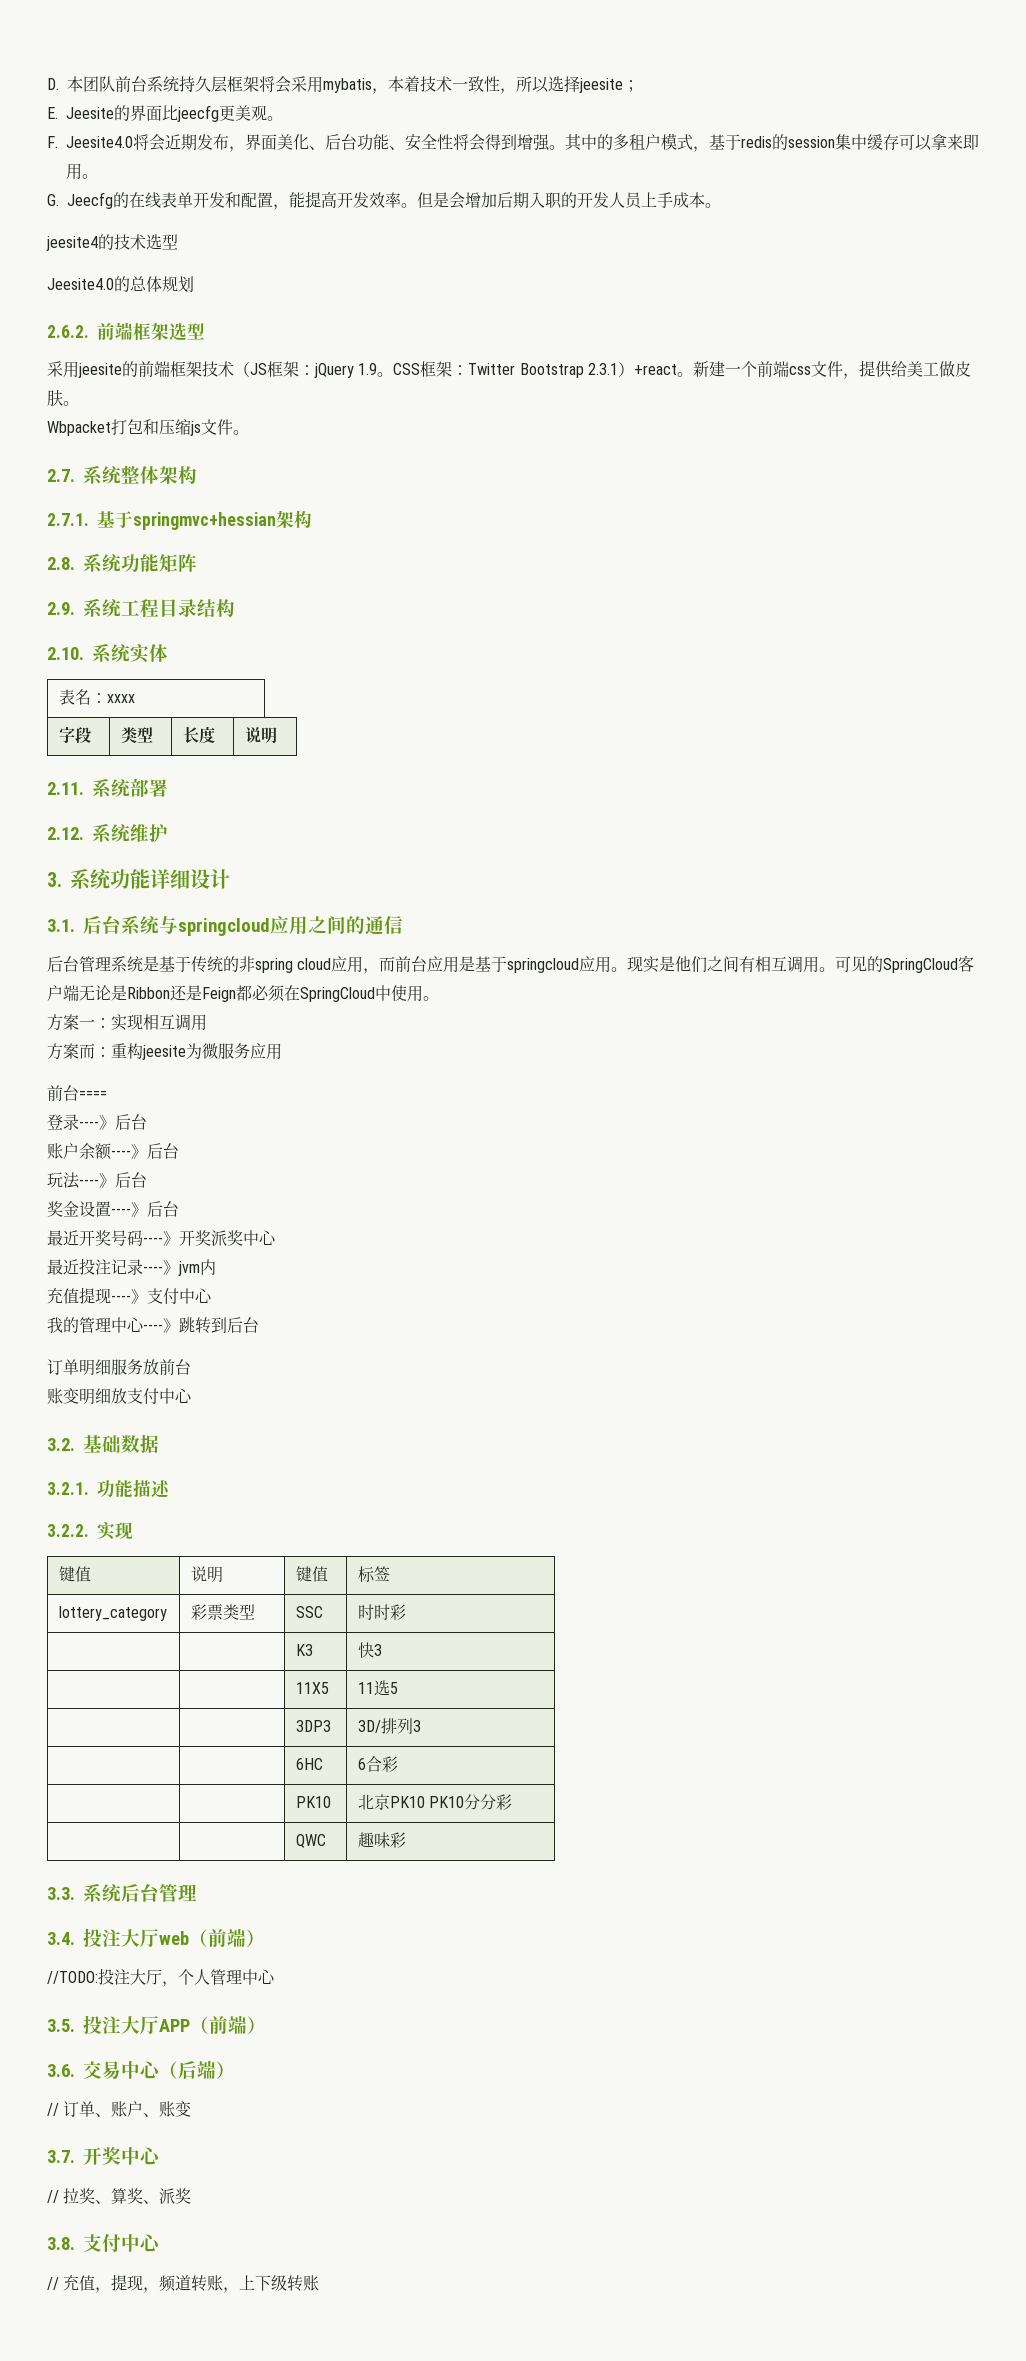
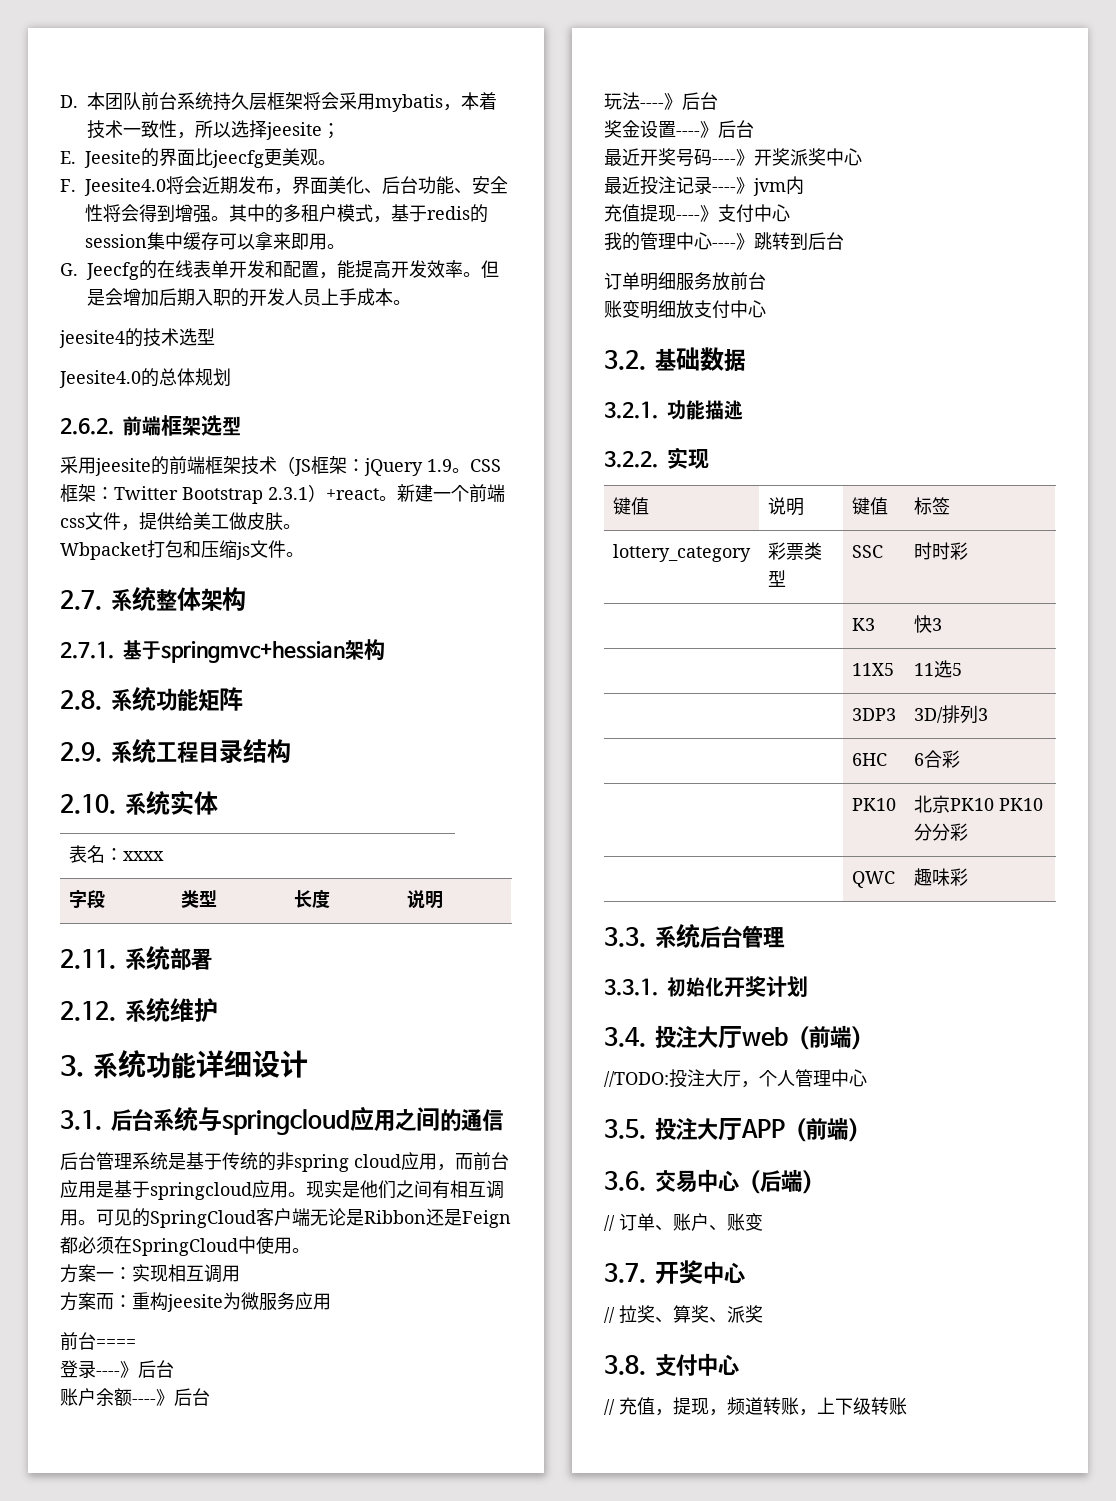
(197, 1892) none -> [604,976,808,997] // 3.3.1.初始化开奖计划

